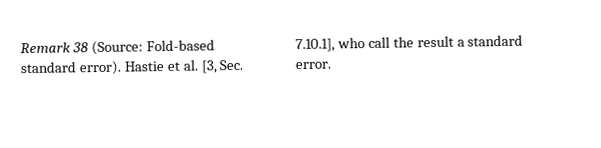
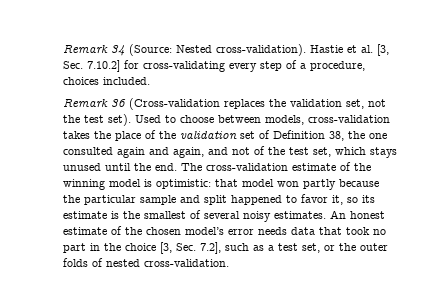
[20,39,215,56] [20,60,121,76] Remark 38 (Source: Fold-based standard error). -> [63,44,306,56] Remark 34 (Source: Nested cross-validation).
[295,34,524,53] [295,61,331,70] 7.10.1], who call the result a standard error. -> [87,60,365,72] [63,77,150,85] [63,98,386,110] [63,114,390,126] [63,130,387,141] [63,146,397,158] [63,162,371,171] [63,179,379,190] [63,194,375,205] [63,210,385,222] [63,226,386,235] [63,242,388,254] [63,258,229,267] 7.10.2] for cross-validating every step of a procedure, choices included. // Remark 36 (Cross-validation replaces the validation set, not the test set). Used to choose between models, cross-validation takes the place of the validation set of Definition 38, the one consulted again and again, and not of the test set, which stays unused until the end. The cross-validation estimate of the winning model is optimistic: that model won partly because the particular sample and split happened to favor it, so its estimate is the smallest of several noisy estimates. An honest estimate of the chosen model’s error needs data that took no part in the choice [3, Sec. 7.2], such as a test set, or the outer folds of nested cross-validation.

